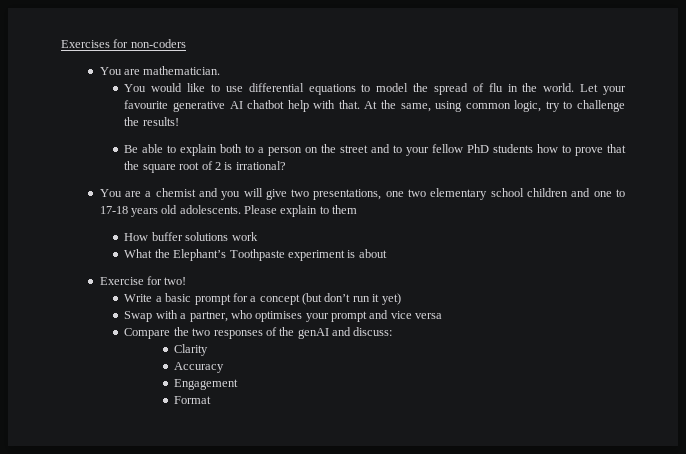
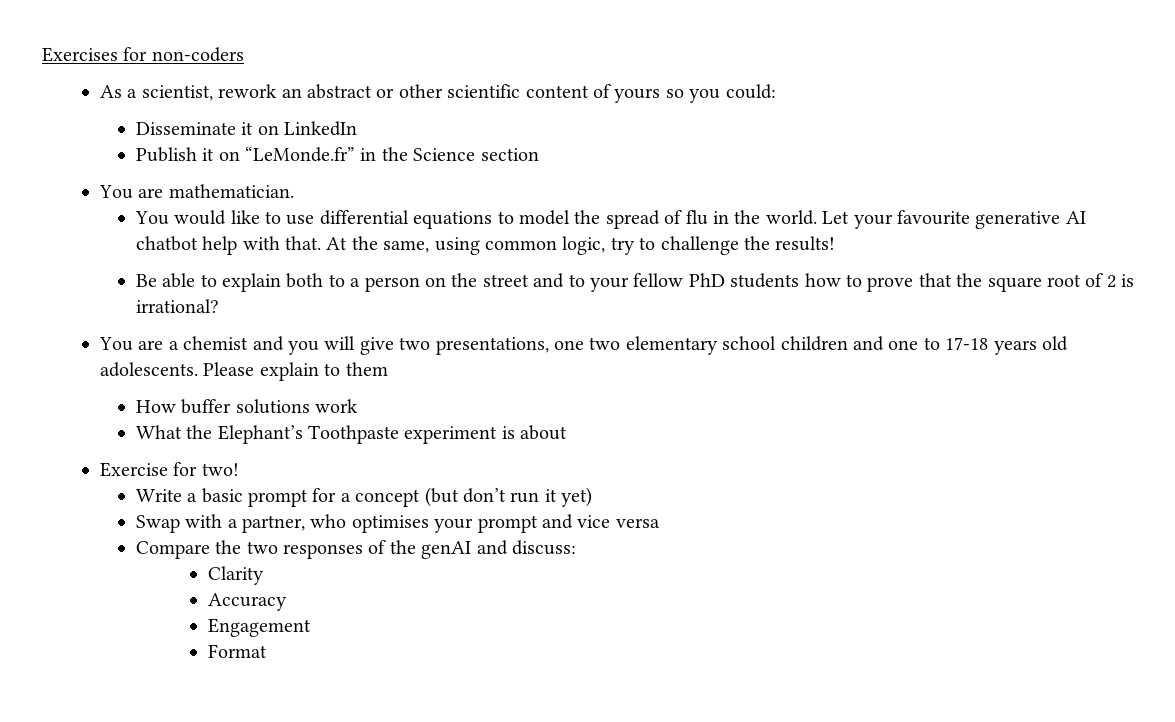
(186, 43) none -> [99,84,776,103] [135,121,357,136] [135,146,539,162] // As a scientist, rework an abstract or other scientific content of yours so you could: // Disseminate it on LinkedIn // Publish it on “LeMonde.fr” in the Science section

